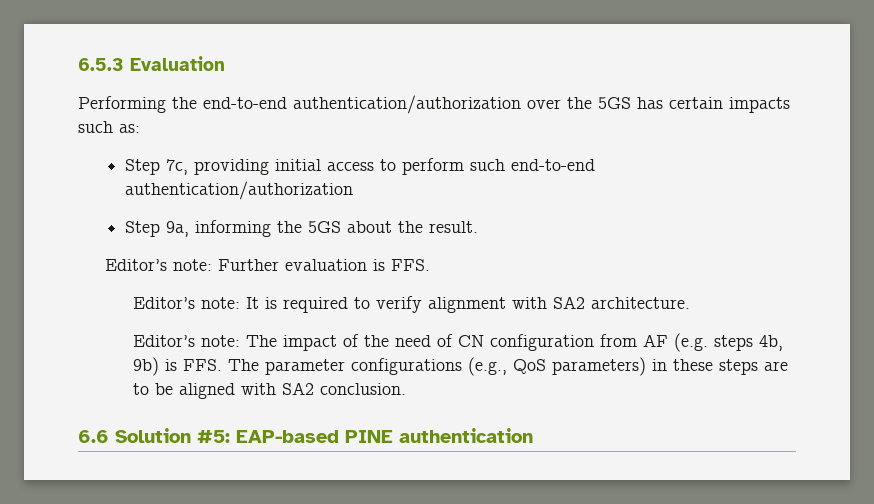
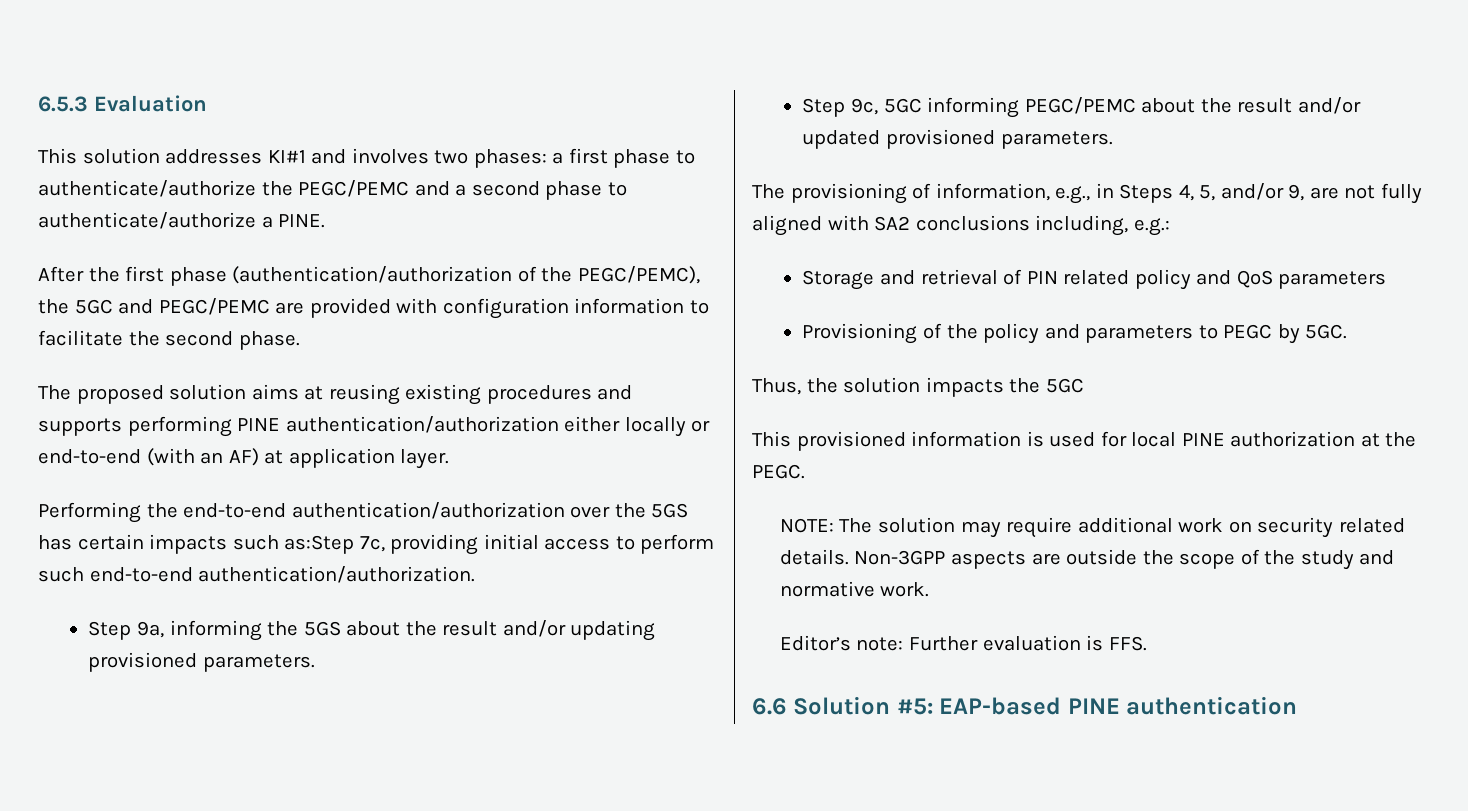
(225, 63) none -> [38,148,695,168] [38,180,627,200] [38,212,326,229] [38,266,700,286] [38,298,709,319] [38,330,300,350] [38,384,633,405] [38,416,711,437] [38,448,450,469] // This solution addresses KI#1 and involves two phases: a first phase to authenticate/authorize the PEGC/PEMC and a second phase to authenticate/authorize a PINE. // After the first phase (authentication/authorization of the PEGC/PEMC), the 5GC and PEGC/PEMC are provided with configuration information to facilitate the second phase. // The proposed solution aims at reusing existing procedures and supports performing PINE authentication/authorization either locally or end-to-end (with an AF) at application layer.
[119,124,140,133] [124,159,160,175] as: // Step -> [284,535,355,554] as:Step
[124,181,353,200] authentication/authorization -> [198,566,476,583] authentication/authorization.
[428,221,478,233] result. -> [442,620,656,641] [88,652,316,672] [802,97,1361,118] [802,129,1113,149] [752,183,1422,204] [752,215,1170,236] [802,269,1387,290] [802,323,1348,344] [752,377,1084,397] [752,431,1417,451] [752,464,805,479] [779,517,1405,538] [779,549,1395,570] [779,581,930,597] result and/or updating provisioned parameters. // Step 9c, 5GC informing PEGC/PEMC about the result and/or updated provisioned parameters. // The provisioning of information, e.g., in Steps 4, 5, and/or 9, are not fully aligned with SA2 conclusions including, e.g.: // Storage and retrieval of PIN related policy and QoS parameters // Provisioning of the policy and parameters to PEGC by 5GC. // Thus, the solution impacts the 5GC // This provisioned information is used for local PINE authorization at the PEGC. // NOTE: The solution may require additional work on security related details. Non-3GPP aspects are outside the scope of the study and normative work.
[132,296,690,313] [132,333,783,352] [132,357,788,376] [132,382,406,399] // Editor’s note: It is required to verify alignment with SA2 architecture. // Editor’s note: The impact of the need of CN configuration from AF (e.g. steps 4b, 9b) is FFS. The parameter configurations (e.g., QoS parameters) in these steps are to be aligned with SA2 conclusion. -> (1147, 643) none

